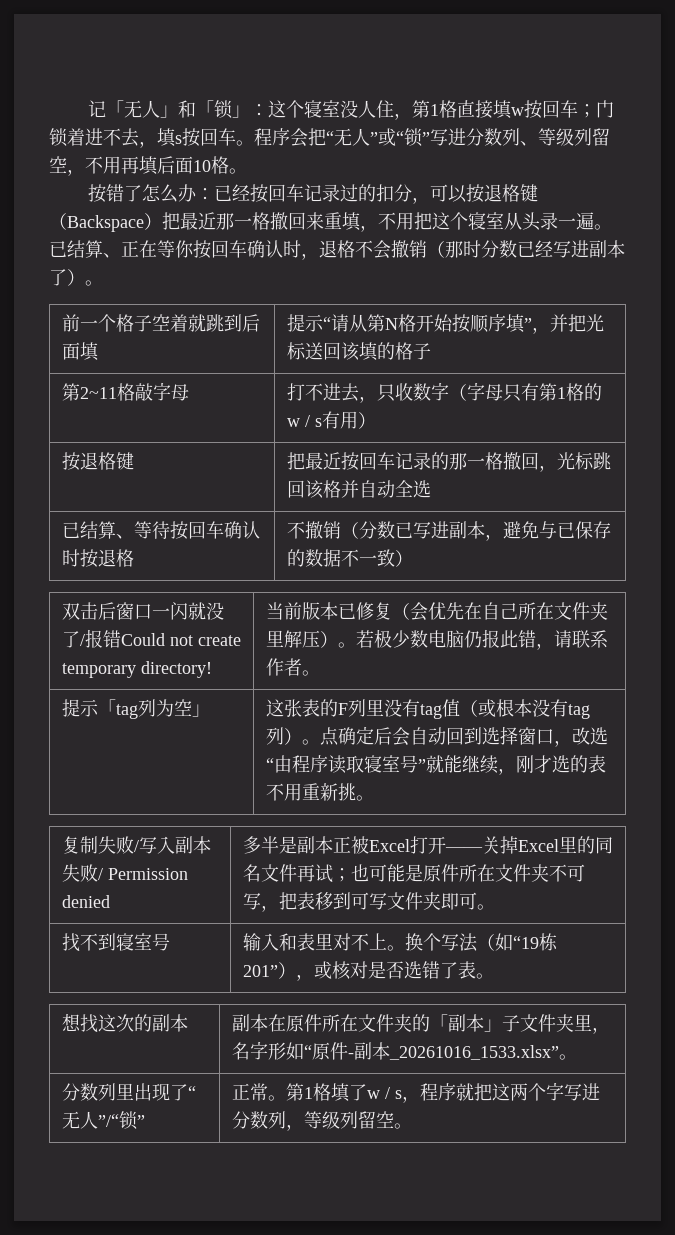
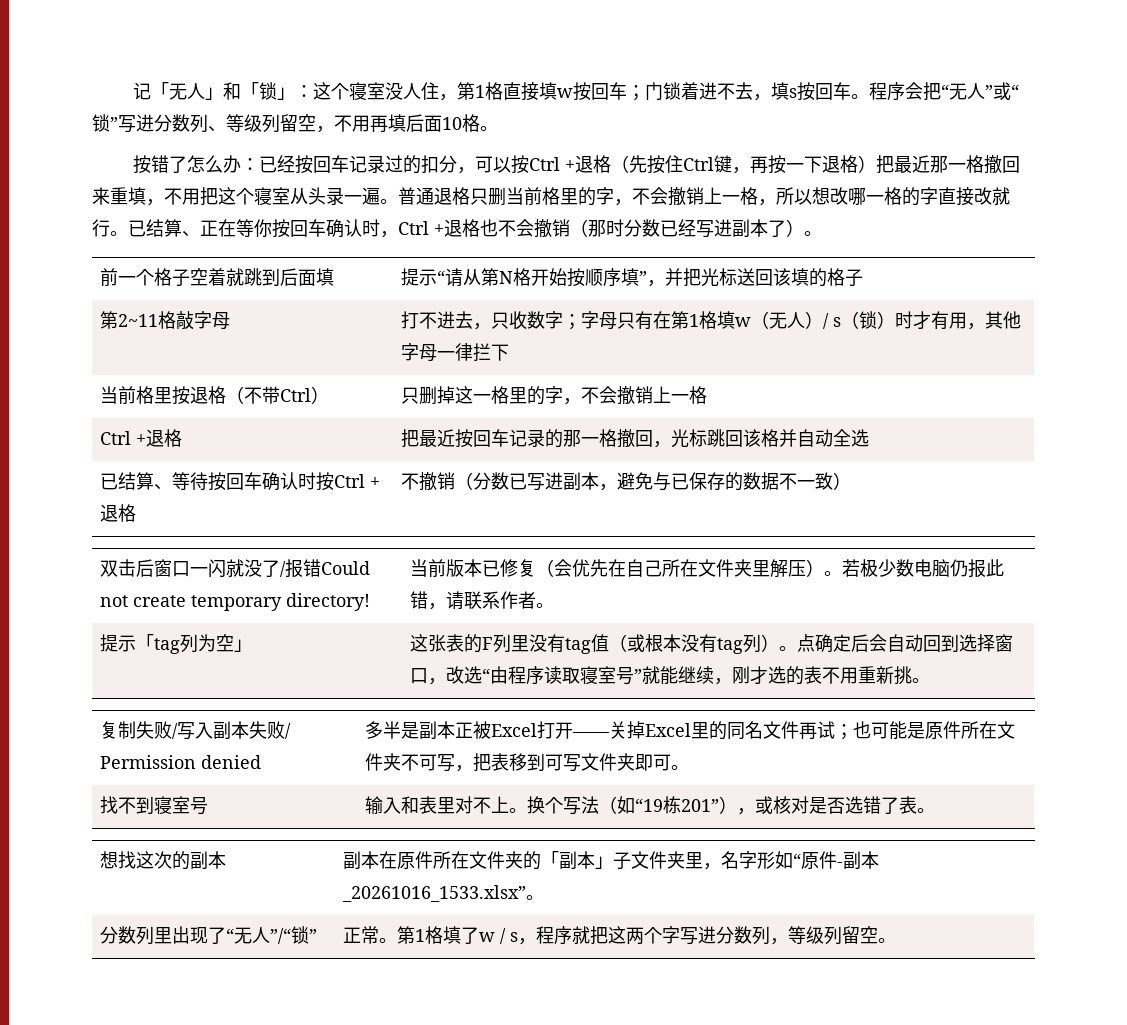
[483,184,538,202] [49,213,144,232] 退格键（Backspace -> [529,155,859,174] Ctrl +退格（先按住Ctrl键，再按一下退格
(612, 227) none -> [398,187,1010,206] [92,219,128,237] 普通退格只删当前格里的字，不会撤销上一格，所以想改哪一格的字直接改就行。
[319,240,355,258] 退格 -> [398,219,498,237] Ctrl +退格也
[448,384,467,401] （ -> [563,314,582,330] ；
[538,383,602,401] [286,411,376,429] [61,452,134,471] 第1格的w / s有用） // 按退格键 -> [653,311,1022,330] [401,343,510,362] [100,386,330,405] [401,386,708,405] [100,429,183,447] 在第1格填w（无人）/ s（锁）时才有用，其他字母一律拦下 // 当前格里按退格（不带Ctrl） | 只删掉这一格里的字，不会撤销上一格 // Ctrl +退格
(98, 558) none -> [334,474,381,488] Ctrl +

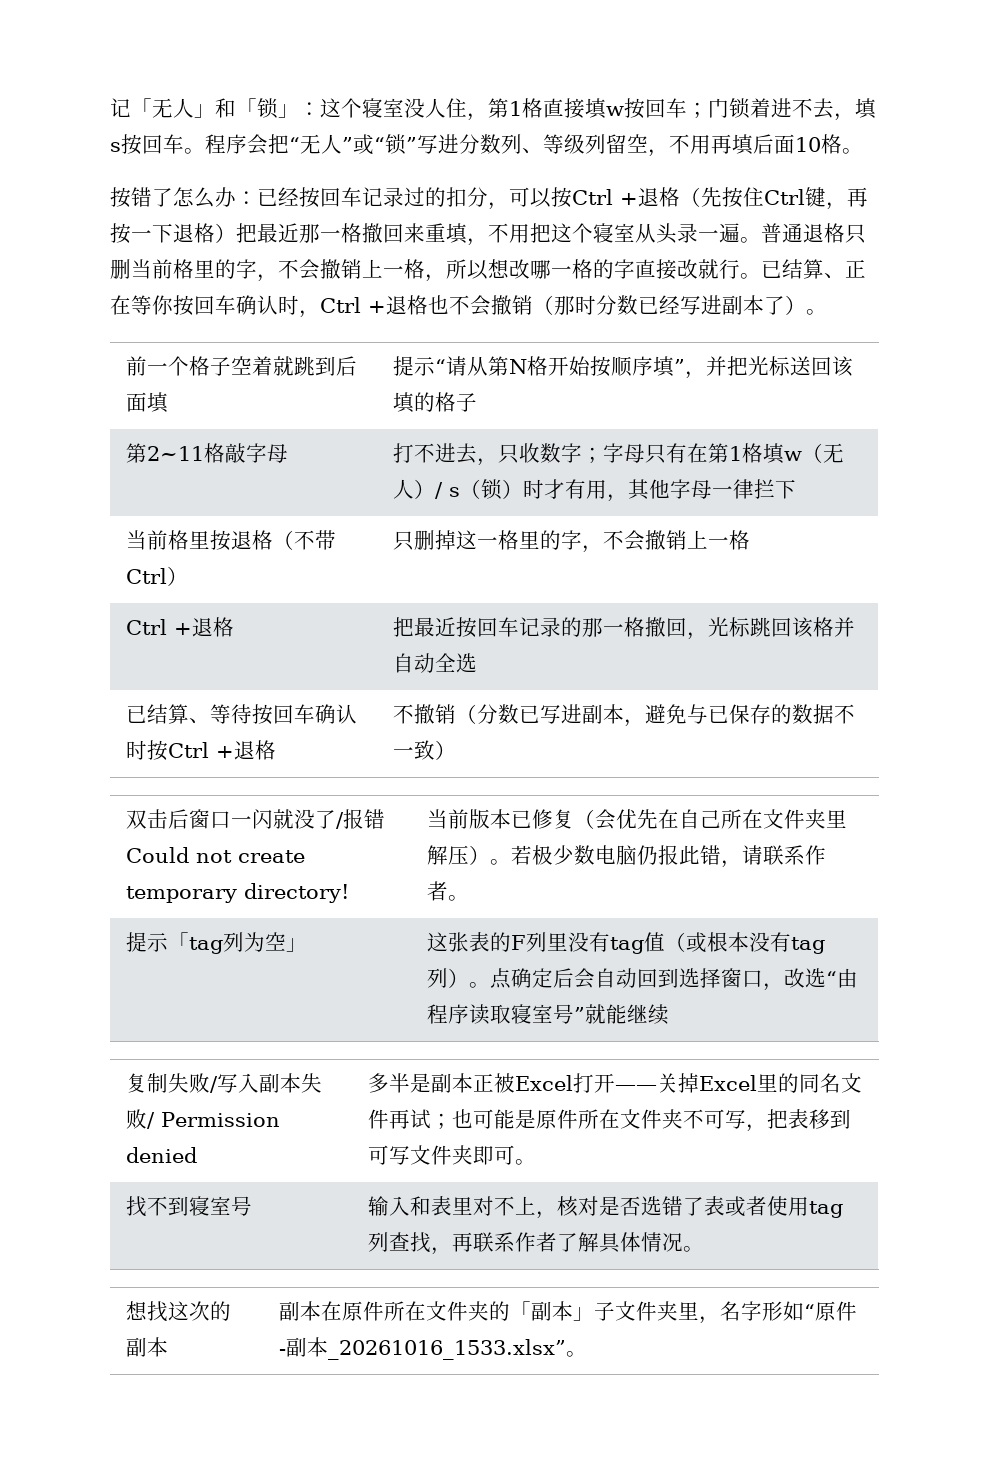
[714,666,931,685] ，刚才选的表不用重新挑。 -> (669, 1014) none
[509,796,918,815] 。换个写法（如“19栋201”），或核对是否选错了表 -> [535,1196,843,1219] [367,1232,683,1255] ，核对是否选错了表或者使用tag列查找，再联系作者了解具体情况
[100,926,318,945] [343,926,897,945] // 分数列里出现了“无人”/“锁” | 正常。第1格填了w / s，程序就把这两个字写进分数列，等级列留空。 -> (587, 1354) none

